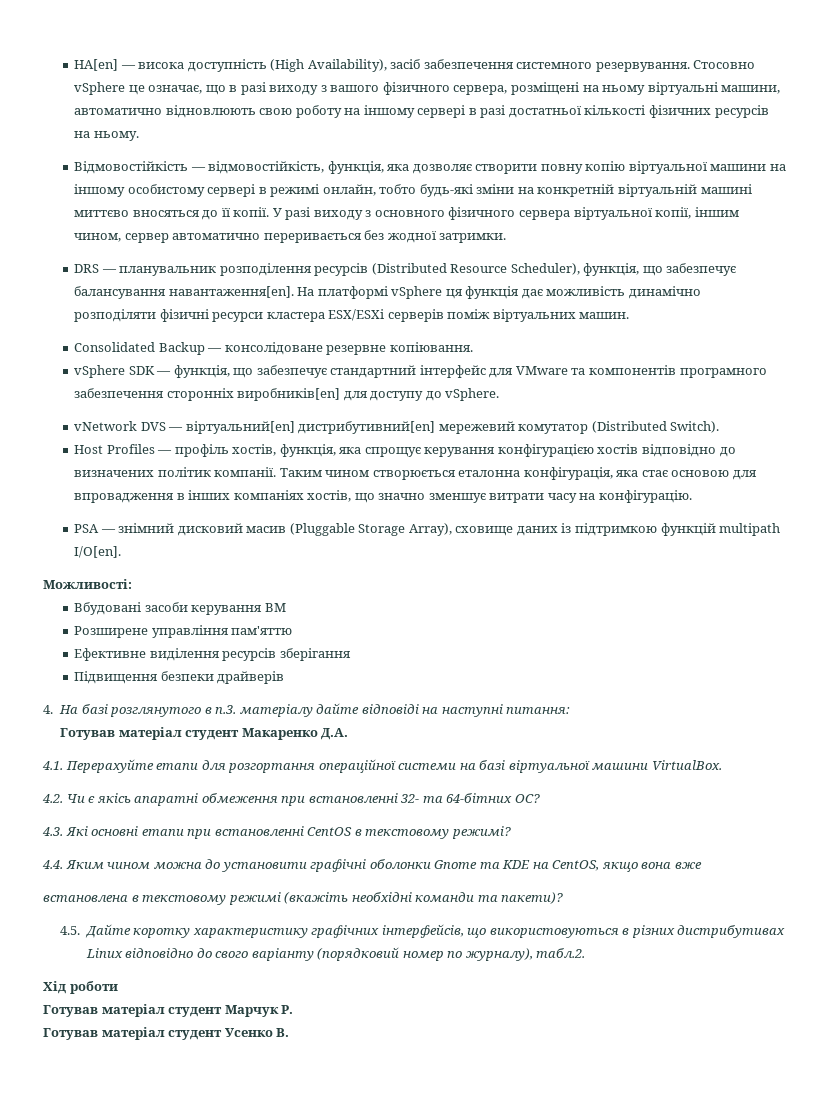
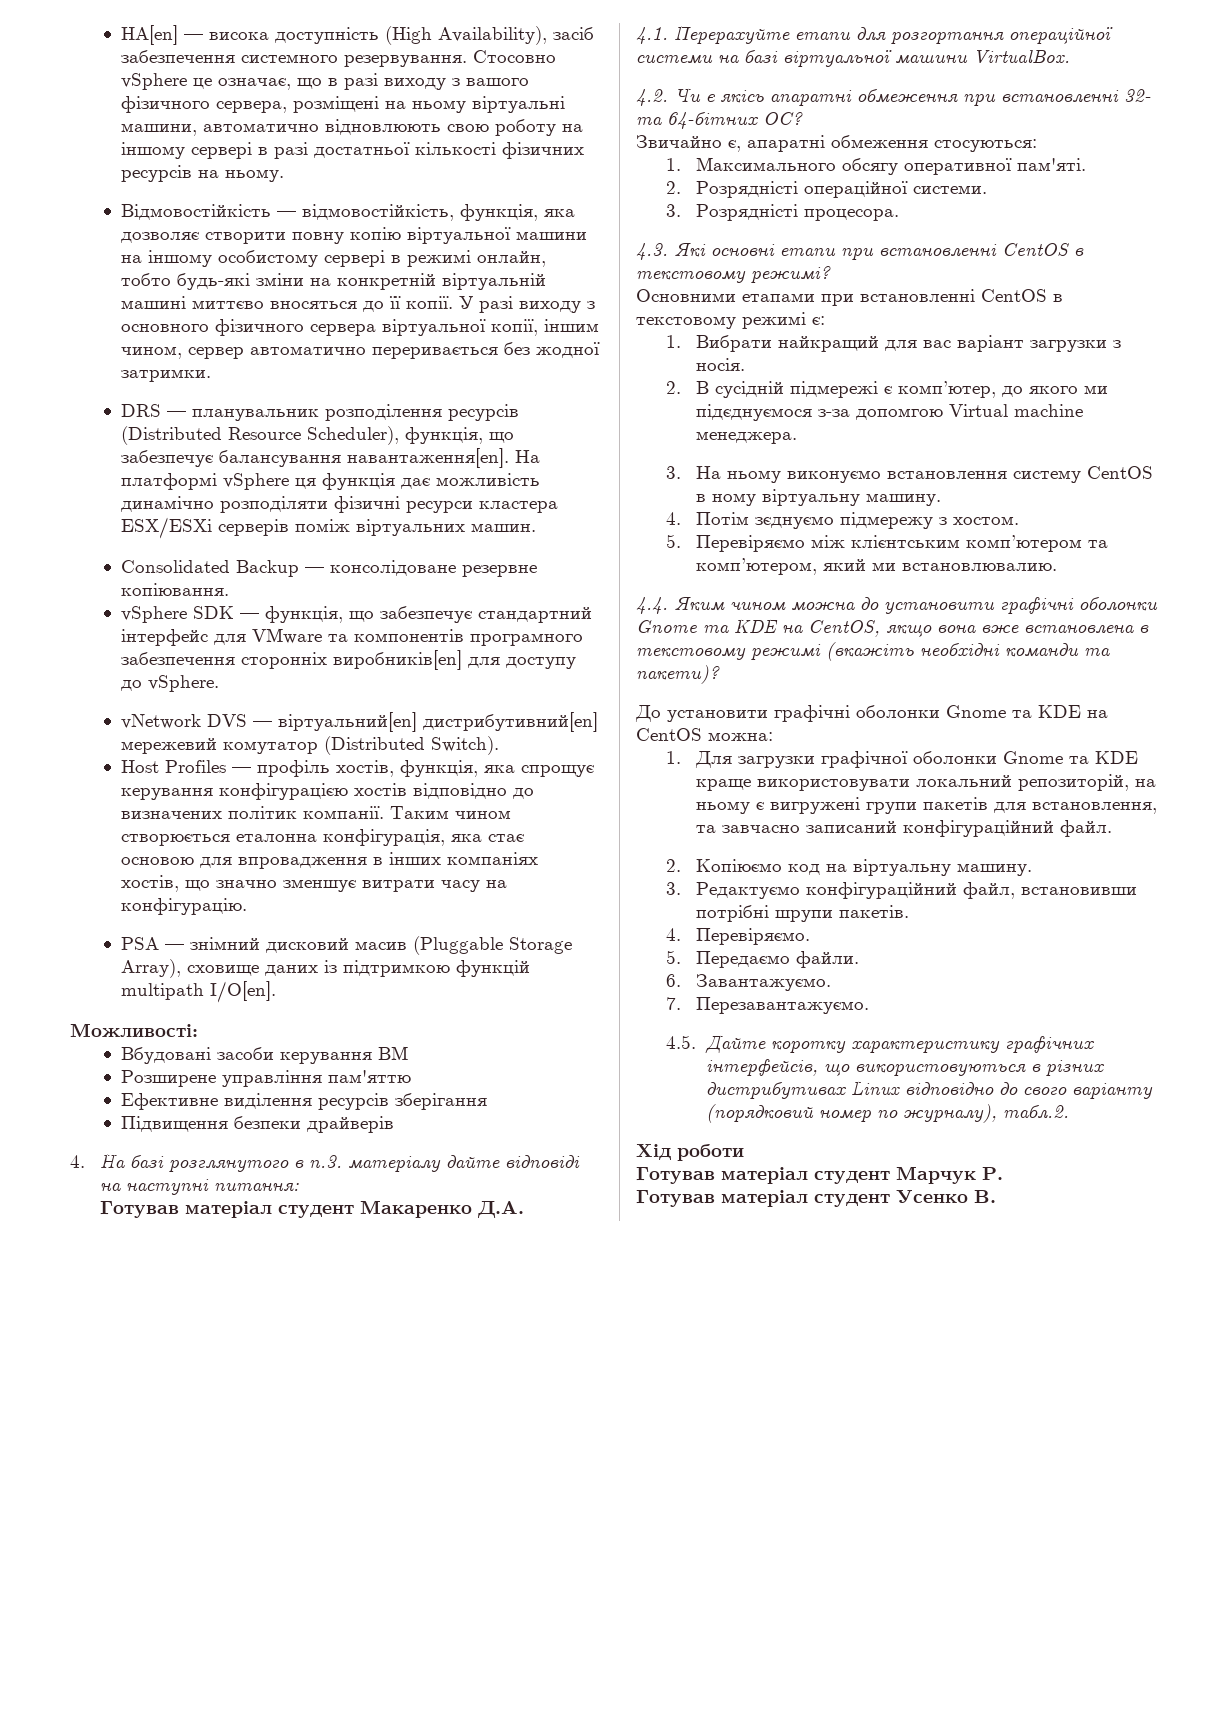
(540, 798) none -> [636,135,1037,152] [666,157,1087,175] [666,181,988,198] [666,204,900,221] // Звичайно є, апаратні обмеження стосуються: // 1. Максимального обсягу оперативної пам'яті. // 2. Розрядністі операційної системи. // 3. Розрядністі процесора.
(511, 832) none -> [636,289,1063,306] [636,312,825,329] [666,335,1122,352] [696,358,746,371] [666,381,1109,398] [696,404,1084,421] [696,431,798,444] [666,466,1154,483] [696,489,942,506] [666,512,1020,529] [666,534,1109,552] [696,558,1058,575] // Основними етапами при встановленні CentOS в текстовому режимі є: // 1. Вибрати найкращий для вас варіант загрузки з носія. // 2. В сусідній підмережі є комп’ютер, до якого ми підєднуємося з-за допомгою Virtual machine менеджера. // 3. На ньому виконуємо встановлення систему CentOS в ному віртуальну машину. // 4. Потім зєднуємо підмережу з хостом. // 5. Перевіряємо між клієнтським комп’ютером та комп’ютером, який ми встановлювалию.
(702, 865) // -> (1019, 629) none
(564, 898) none -> [635,705,1108,722] [636,728,773,741] [666,751,1139,768] [696,774,1157,791] [696,797,1158,814] [696,820,1113,837] [666,859,1033,876] [666,882,1138,899] [696,905,910,922] [666,928,811,945] [666,950,860,968] [666,974,832,991] [666,997,870,1014] // До установити графічні оболонки Gnome та KDE на CentOS можна: // 1. Для загрузки графічної оболонки Gnome та KDE краще використовувати локальний репозиторій, на ньому є вигружені групи пакетів для встановлення, та завчасно записаний конфігураційний файл. // 2. Копіюємо код на віртуальну машину. // 3. Редактуємо конфігураційний файл, встановивши потрібні шрупи пакетів. // 4. Перевіряємо. // 5. Передаємо файли. // 6. Завантажуємо. // 7. Перезавантажуємо.

